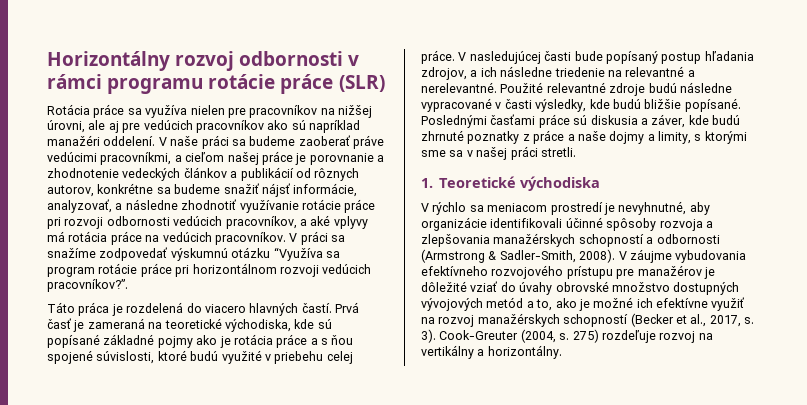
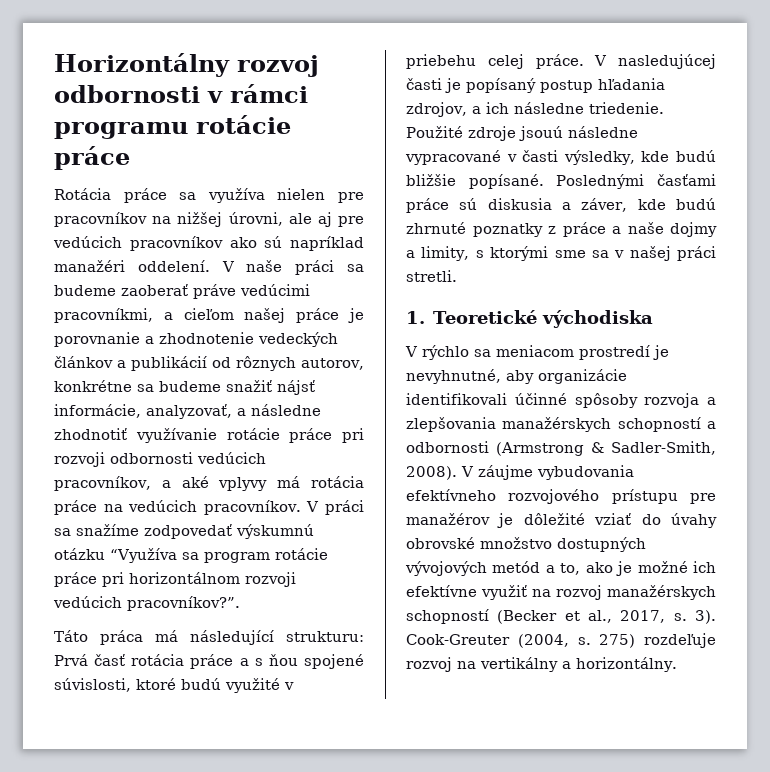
[338,75,385,92] (SLR) -> (130, 158) none
[111,302,359,316] [47,318,332,332] [47,334,231,348] je rozdelená do viacero hlavných častí. Prvá časť je zameraná na teoretické východiska, kde sú popísané základné pojmy ako je -> [154,630,364,645] [54,654,126,666] má následující strukturu: Prvá časť
[574,51,603,61] bude -> [445,78,461,93] je
[554,66,695,77] [421,82,677,96] triedenie na relevantné a nerelevantné. Použité relevantné zdroje budú -> [588,102,664,114] [406,126,563,141] triedenie. Použité zdroje jsouú

